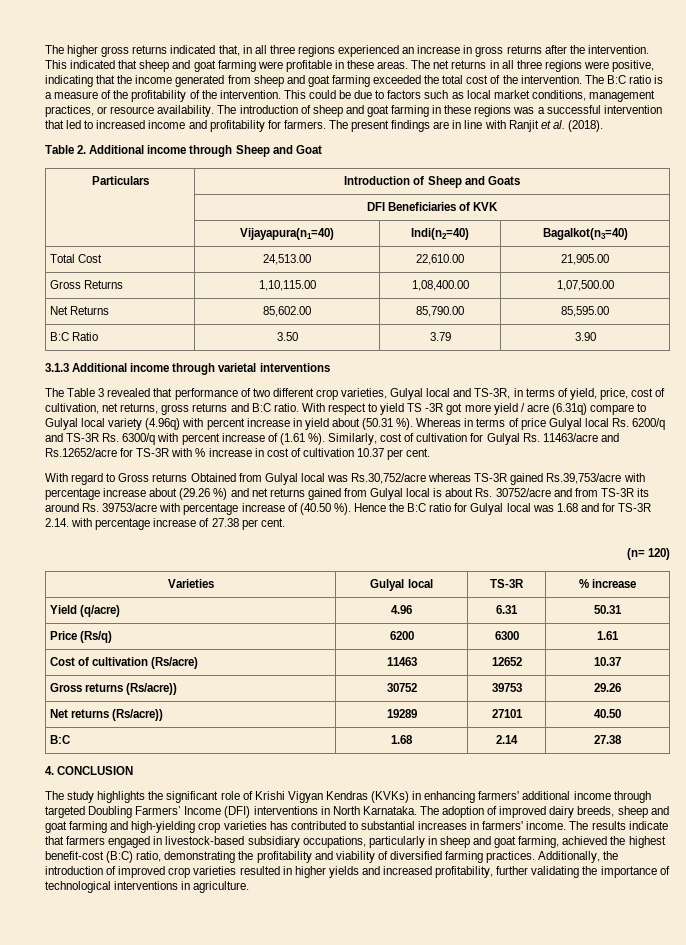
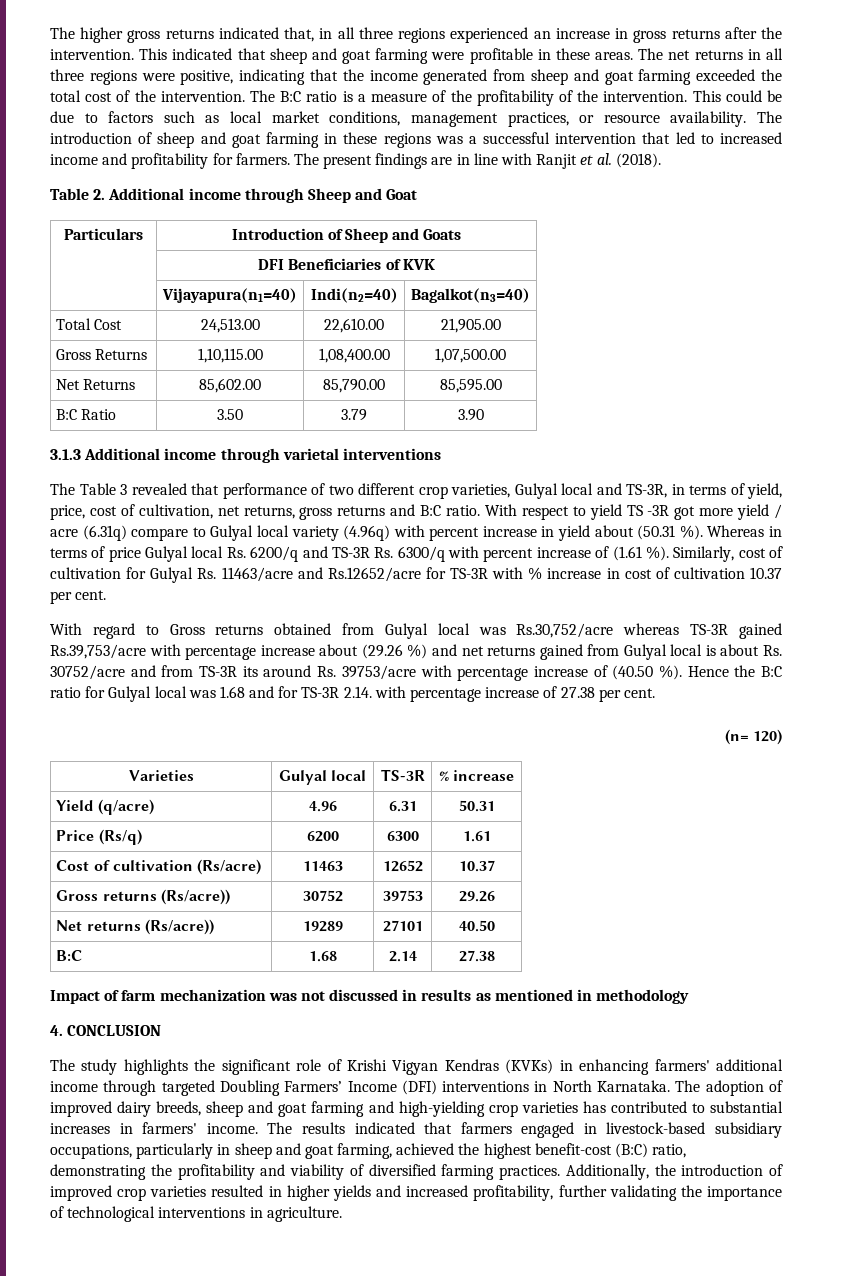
[190,473,236,482] Obtained -> [274,623,332,635] obtained
(622, 739) none -> [50,989,690,1004] // Impact of farm mechanization was not discussed in results as mentioned in methodology
[628,821,668,830] indicate -> [354,1122,415,1134] indicated

